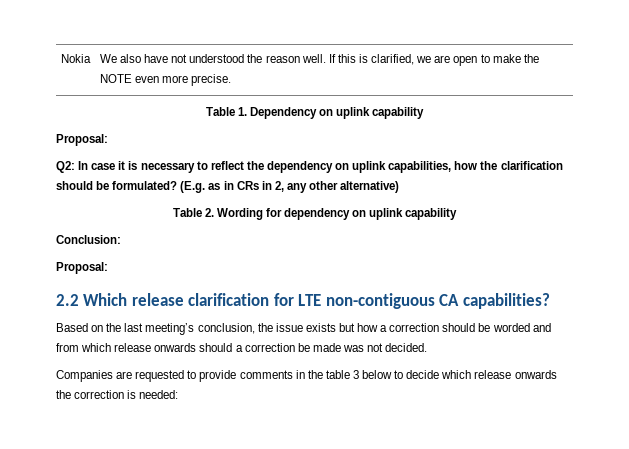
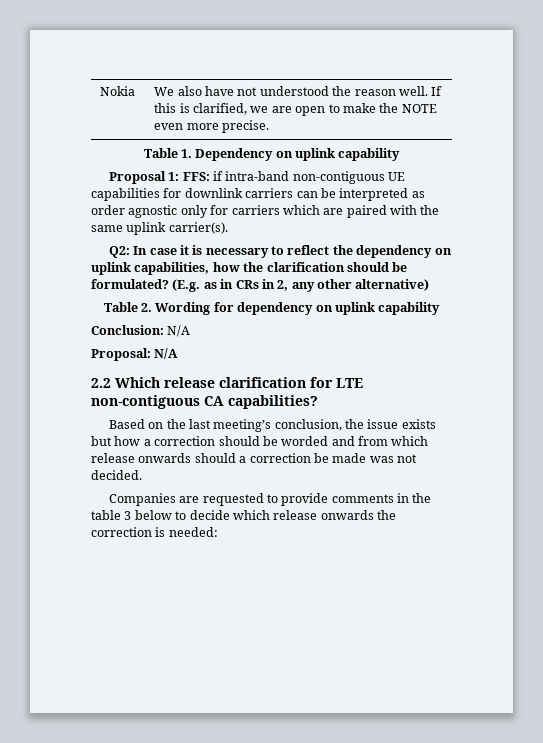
[56,134,108,146] Proposal: -> [108,171,406,184] [91,188,425,201] [91,205,440,218] [91,222,228,235] Proposal 1: FFS: if intra-band non-contiguous UE capabilities for downlink carriers can be interpreted as order agnostic only for carriers which are paired with the same uplink carrier(s).
[56,262,108,274] // Proposal: -> [167,325,191,337] [91,348,179,361] N/A // Proposal: N/A

